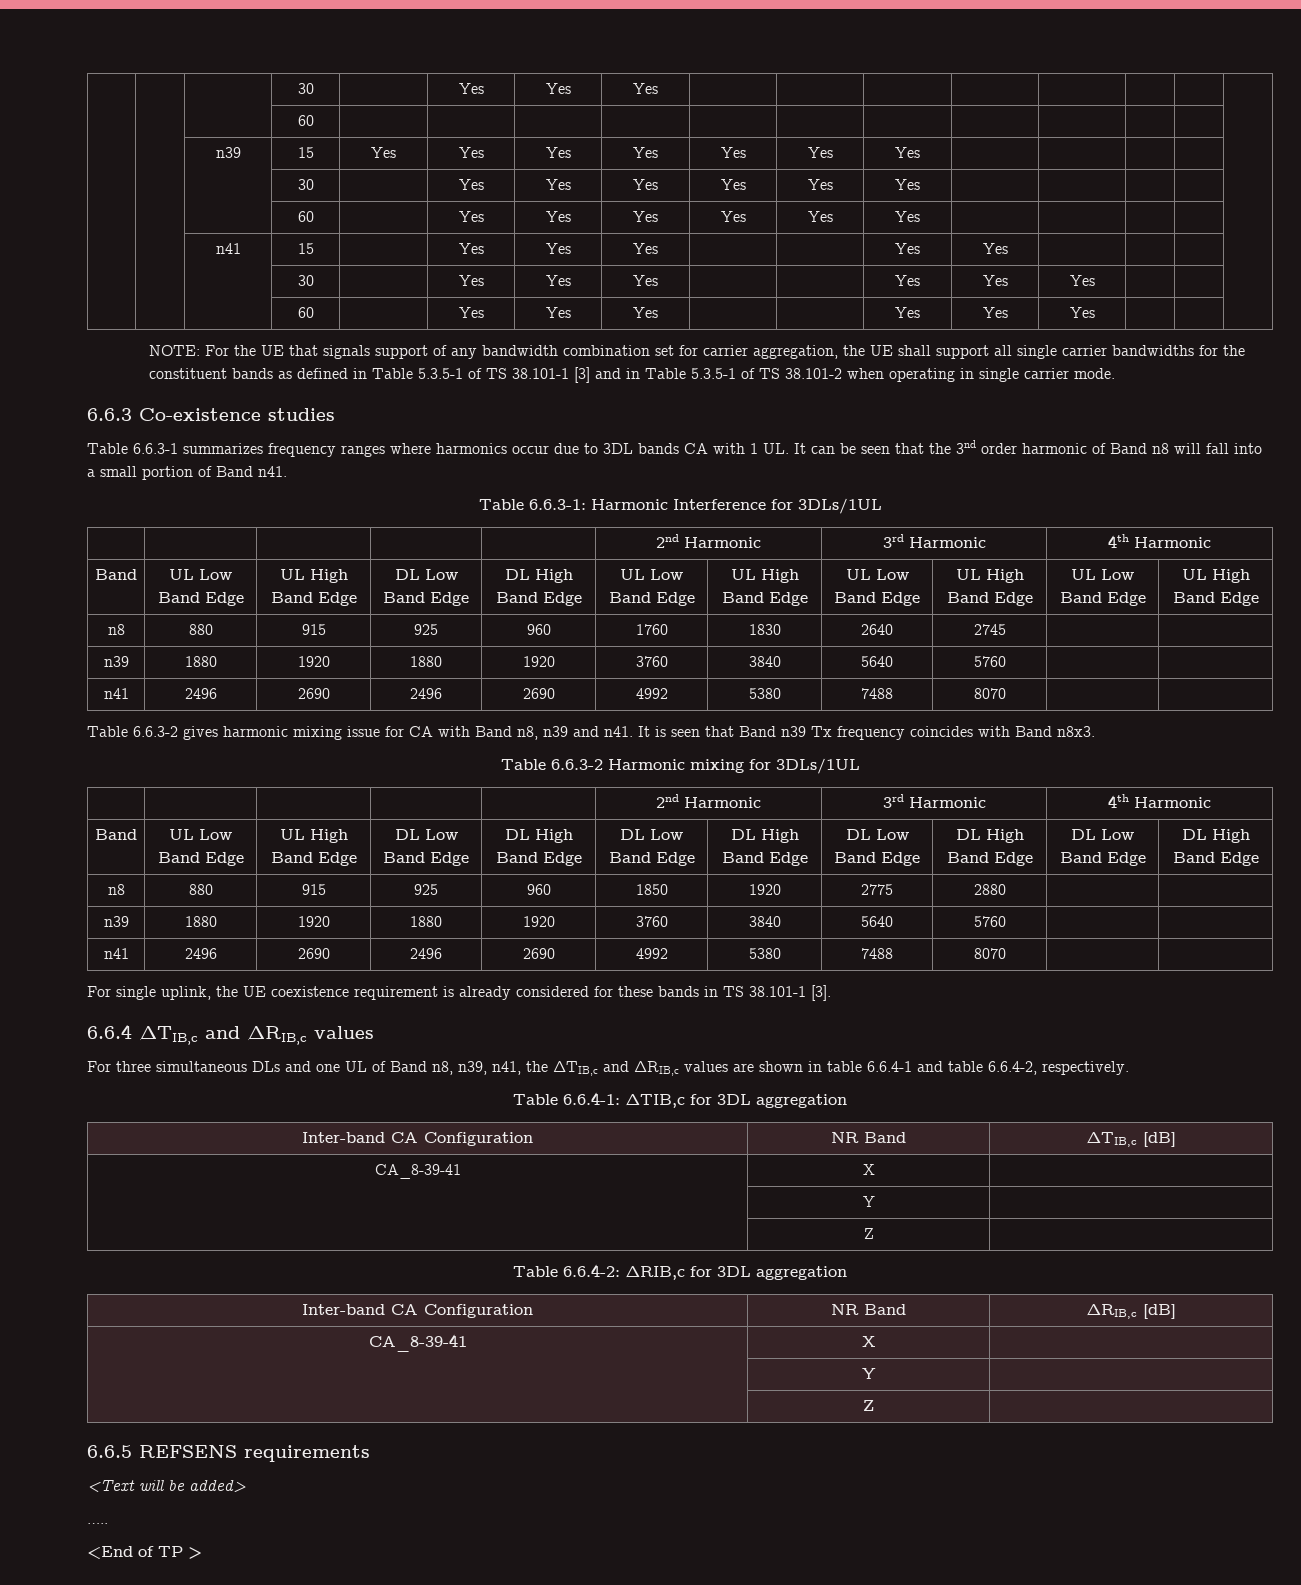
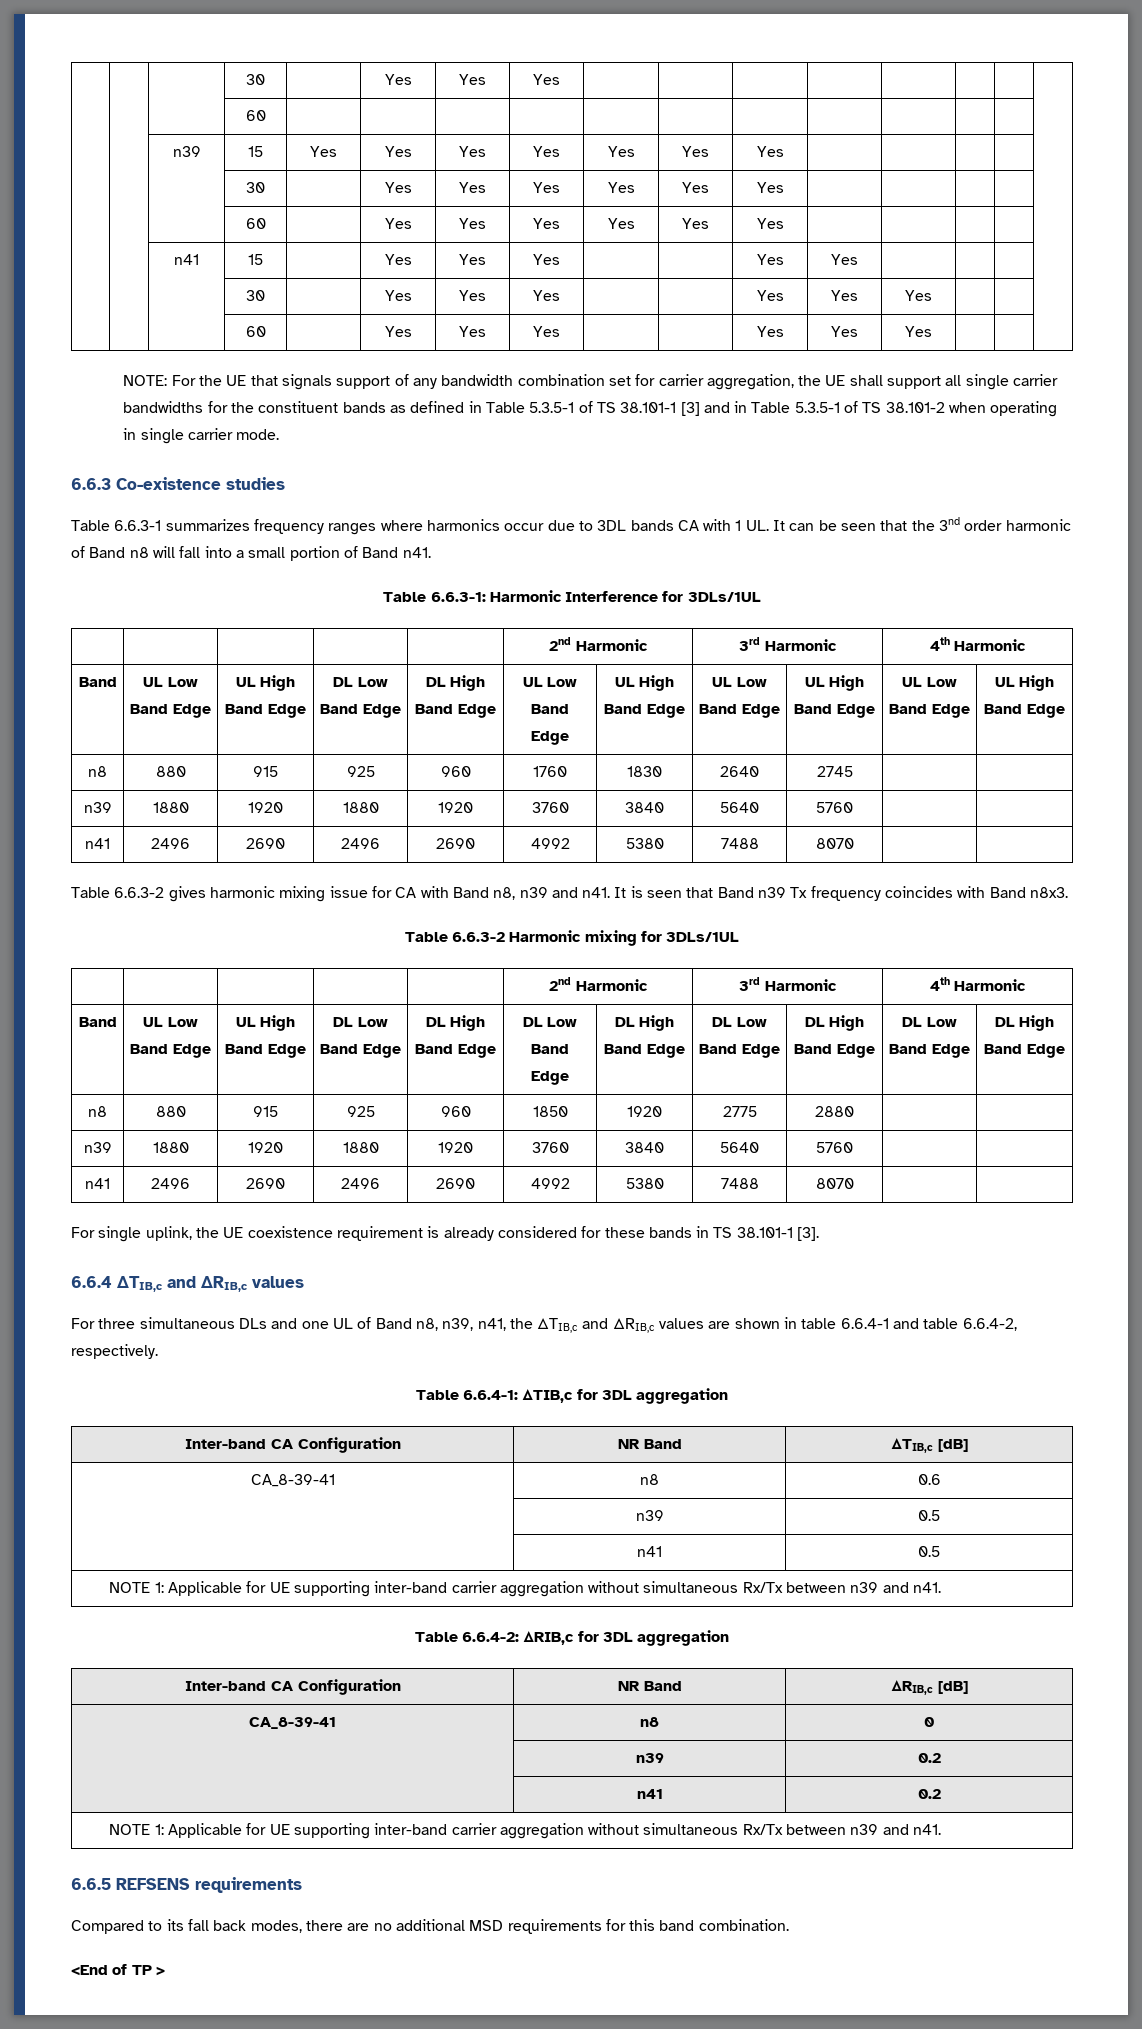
[862,1164,875,1175] [862,1196,875,1207] [863,1228,874,1239] X | // | Y | // | Z | -> [640,1474,659,1485] [917,1474,941,1485] [635,1510,664,1521] [918,1510,940,1521] [637,1546,662,1557] [918,1546,940,1557] [109,1581,942,1597] n8 | 0.6 // | n39 | 0.5 // | n41 | 0.5 // NOTE 1: Applicable for UE supporting inter-band carrier aggregation without simultaneous Rx/Tx between n39 and n41.
[861,1336,876,1347] [861,1368,876,1379] [863,1400,874,1411] [87,1445,370,1462] [87,1480,246,1493] [87,1523,108,1524] X | // | Y | // | Z | // 6.6.5 REFSENS requirements // <Text will be added> // ….. -> [640,1717,659,1727] [924,1717,934,1727] [635,1753,664,1763] [917,1753,941,1763] [636,1789,663,1799] [917,1789,941,1799] [109,1823,942,1839] [71,1877,302,1893] [71,1919,789,1934] n8 | 0 // | n39 | 0.2 // | n41 | 0.2 // NOTE 1: Applicable for UE supporting inter-band carrier aggregation without simultaneous Rx/Tx between n39 and n41. // 6.6.5 REFSENS requirements // Compared to its fall back modes, there are no additional MSD requirements for this band combination.

